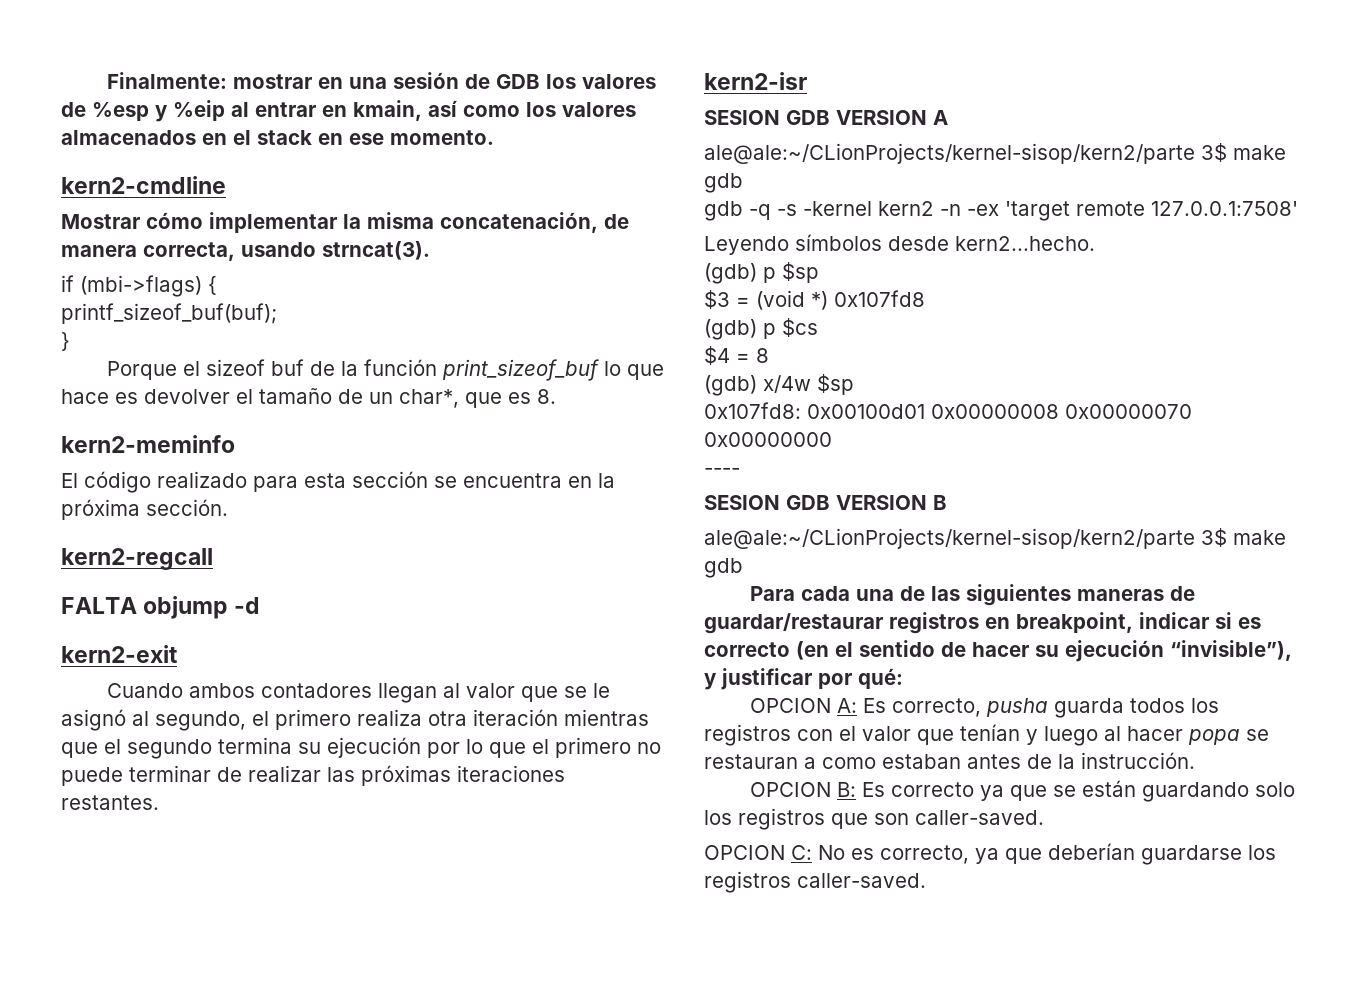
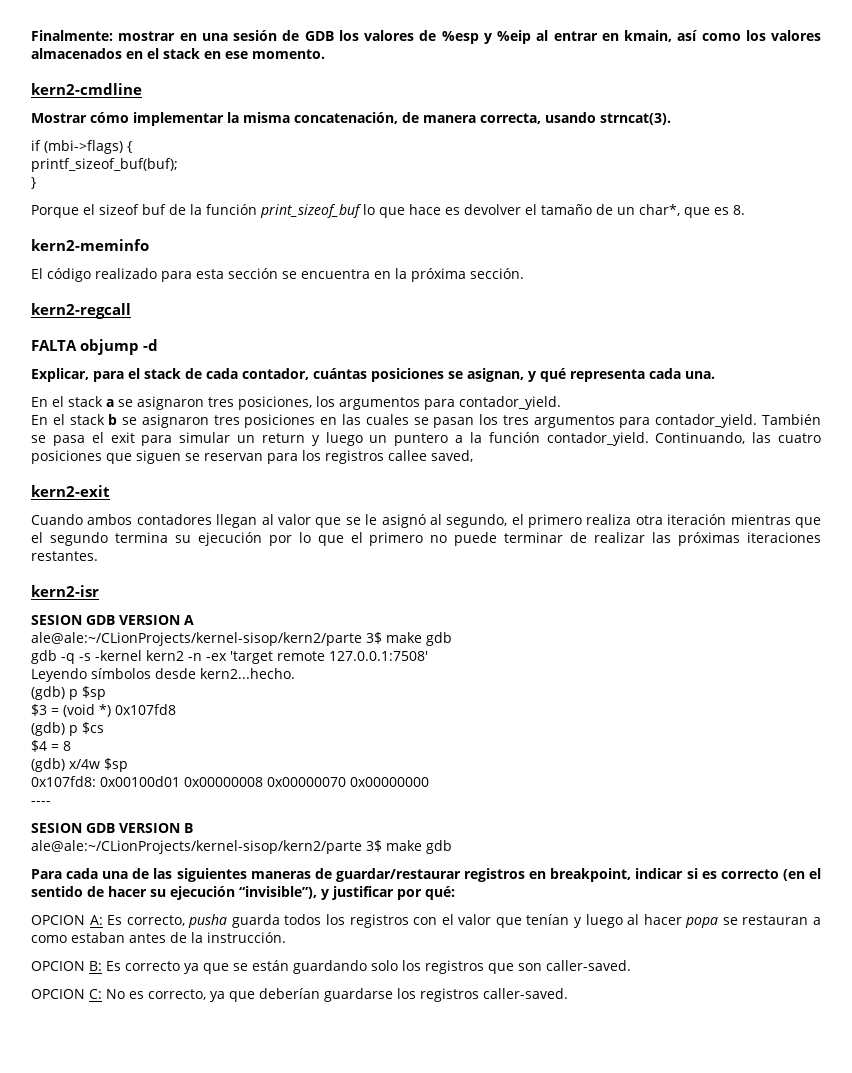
(261, 605) none -> [31,368,715,382] [31,396,561,410] [31,414,822,428] [31,432,821,446] [31,450,473,464] // Explicar, para el stack de cada contador, cuántas posiciones se asignan, y qué representa cada una. // En el stack a se asignaron tres posiciones, los argumentos para contador_yield. // En el stack b se asignaron tres posiciones en las cuales se pasan los tres argumentos para contador_yield. También se pasa el exit para simular un return y luego un puntero a la función contador_yield. Continuando, las cuatro posiciones que siguen se reservan para los registros callee saved,

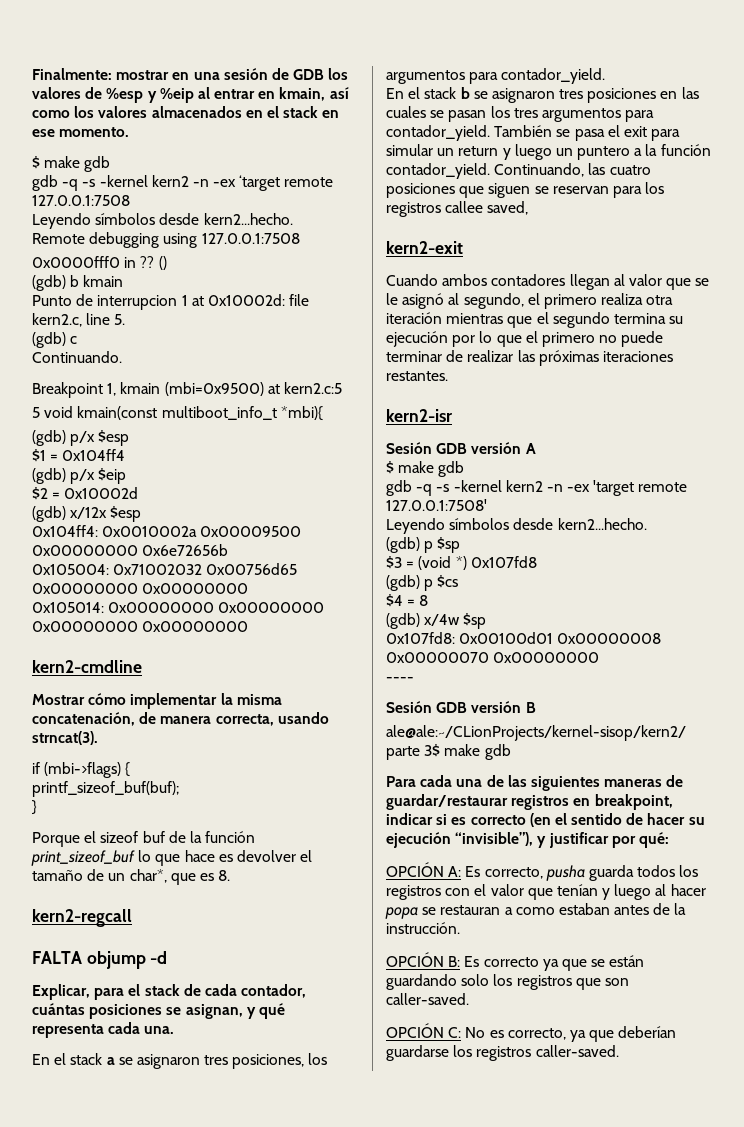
(325, 54) none -> [32,156,111,172] [32,175,334,191] [32,195,130,206] [32,213,293,229] [32,232,300,248] [32,256,167,270] [32,275,124,291] [32,294,310,310] [32,313,126,327] [32,332,78,348] [32,351,122,363] [32,382,342,398] [32,406,323,421] [32,430,130,446] [32,449,126,462] [32,468,127,484] [32,487,139,500] [32,506,142,522] [32,525,302,537] [32,544,229,556] [32,563,298,575] [32,583,249,594] [32,602,325,613] [32,621,249,632] // $ make gdb // gdb -q -s -kernel kern2 -n -ex ‘target remote 127.0.0.1:7508 // Leyendo símbolos desde kern2...hecho. // Remote debugging using 127.0.0.1:7508 // 0x0000fff0 in ?? () // (gdb) b kmain // Punto de interrupcion 1 at 0x10002d: file kern2.c, line 5. // (gdb) c // Continuando. // Breakpoint 1, kmain (mbi=0x9500) at kern2.c:5 // 5 void kmain(const multiboot_info_t *mbi){ // (gdb) p/x $esp // $1 = 0x104ff4 // (gdb) p/x $eip // $2 = 0x10002d // (gdb) x/12x $esp // 0x104ff4: 0x0010002a 0x00009500 0x00000000 0x6e72656b // 0x105004: 0x71002032 0x00756d65 0x00000000 0x00000000 // 0x105014: 0x00000000 0x00000000 0x00000000 0x00000000
[31,239,149,251] [31,268,524,282] // kern2-meminfo // El código realizado para esta sección se encuentra en la próxima sección. -> (231, 875) none
[31,615,180,625] SESION GDB VERSION -> [386,442,522,454] Sesión GDB versión
[31,632,382,646] ale@ale:~/CLionProjects/kernel-sisop/kern2/parte 3$ -> [386,461,394,474] $
[31,823,180,833] SESION GDB VERSION -> [386,701,522,713] Sesión GDB versión
[31,915,85,925] OPCION -> [386,862,444,877] OPCIÓN
[31,961,85,971] OPCION -> [386,952,444,967] OPCIÓN
[31,989,85,999] OPCION -> [386,1023,444,1038] OPCIÓN

